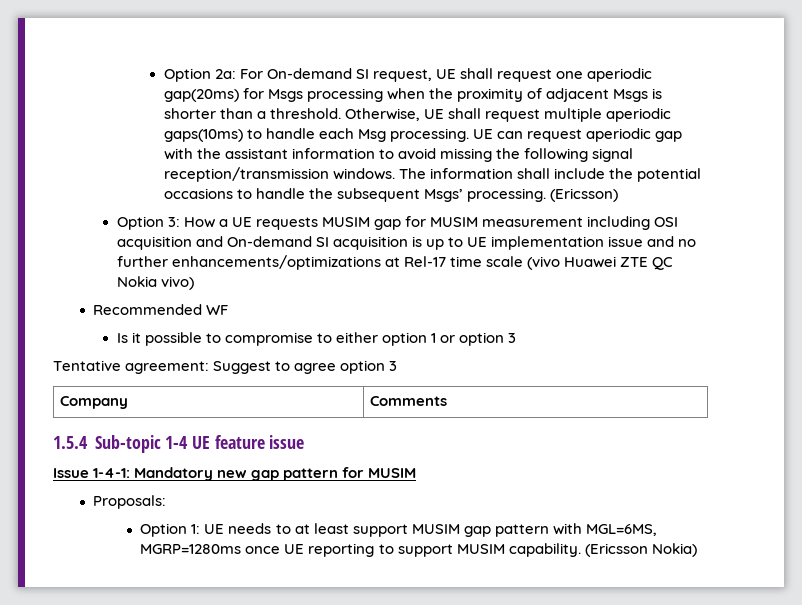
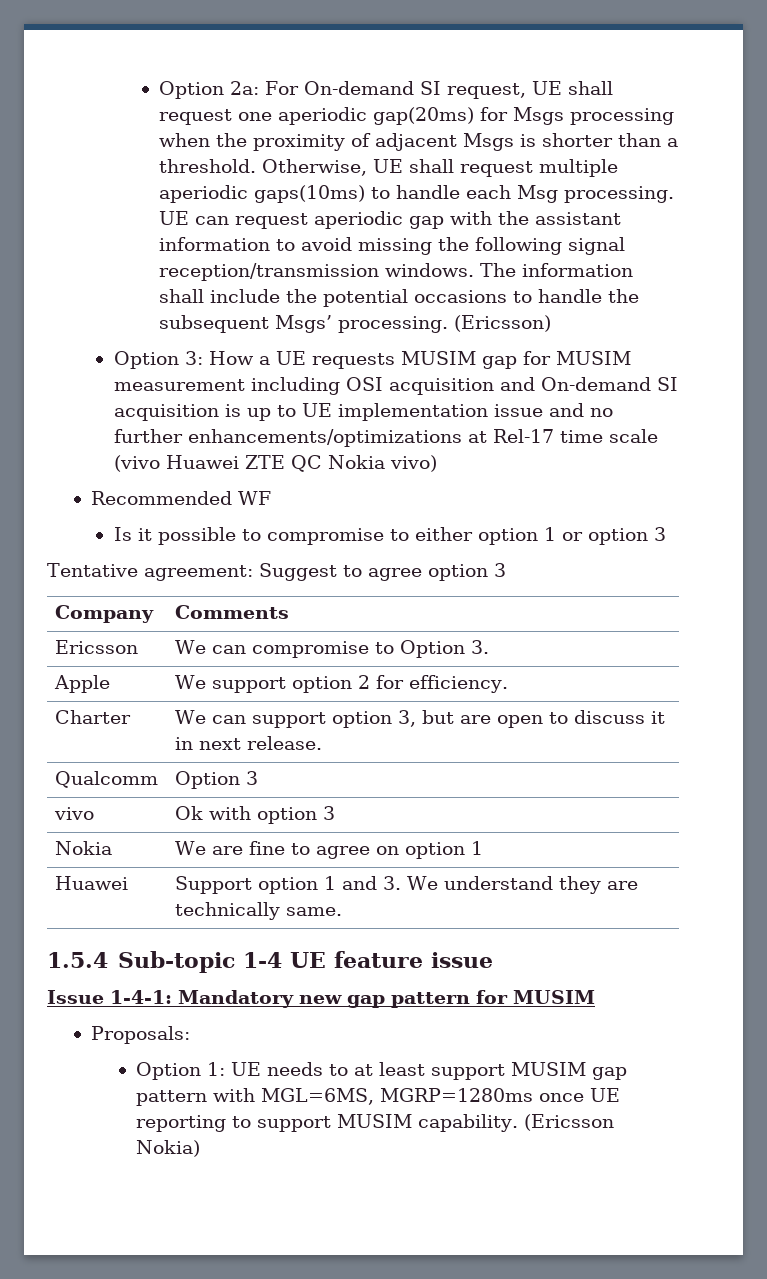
(447, 401) none -> [55,640,139,654] [175,640,490,658] [54,675,111,693] [175,675,509,693] [55,710,132,724] [175,710,666,728] [175,736,323,750] [55,771,159,788] [175,771,259,789] [54,807,95,820] [175,806,336,824] [55,841,113,855] [175,841,484,859] [55,876,129,890] [175,876,639,894] [175,902,343,920] // Ericsson | We can compromise to Option 3. // Apple | We support option 2 for efficiency. // Charter | We can support option 3, but are open to discuss it in next release. // Qualcomm | Option 3 // vivo | Ok with option 3 // Nokia | We are fine to agree on option 1 // Huawei | Support option 1 and 3. We understand they are technically same.

